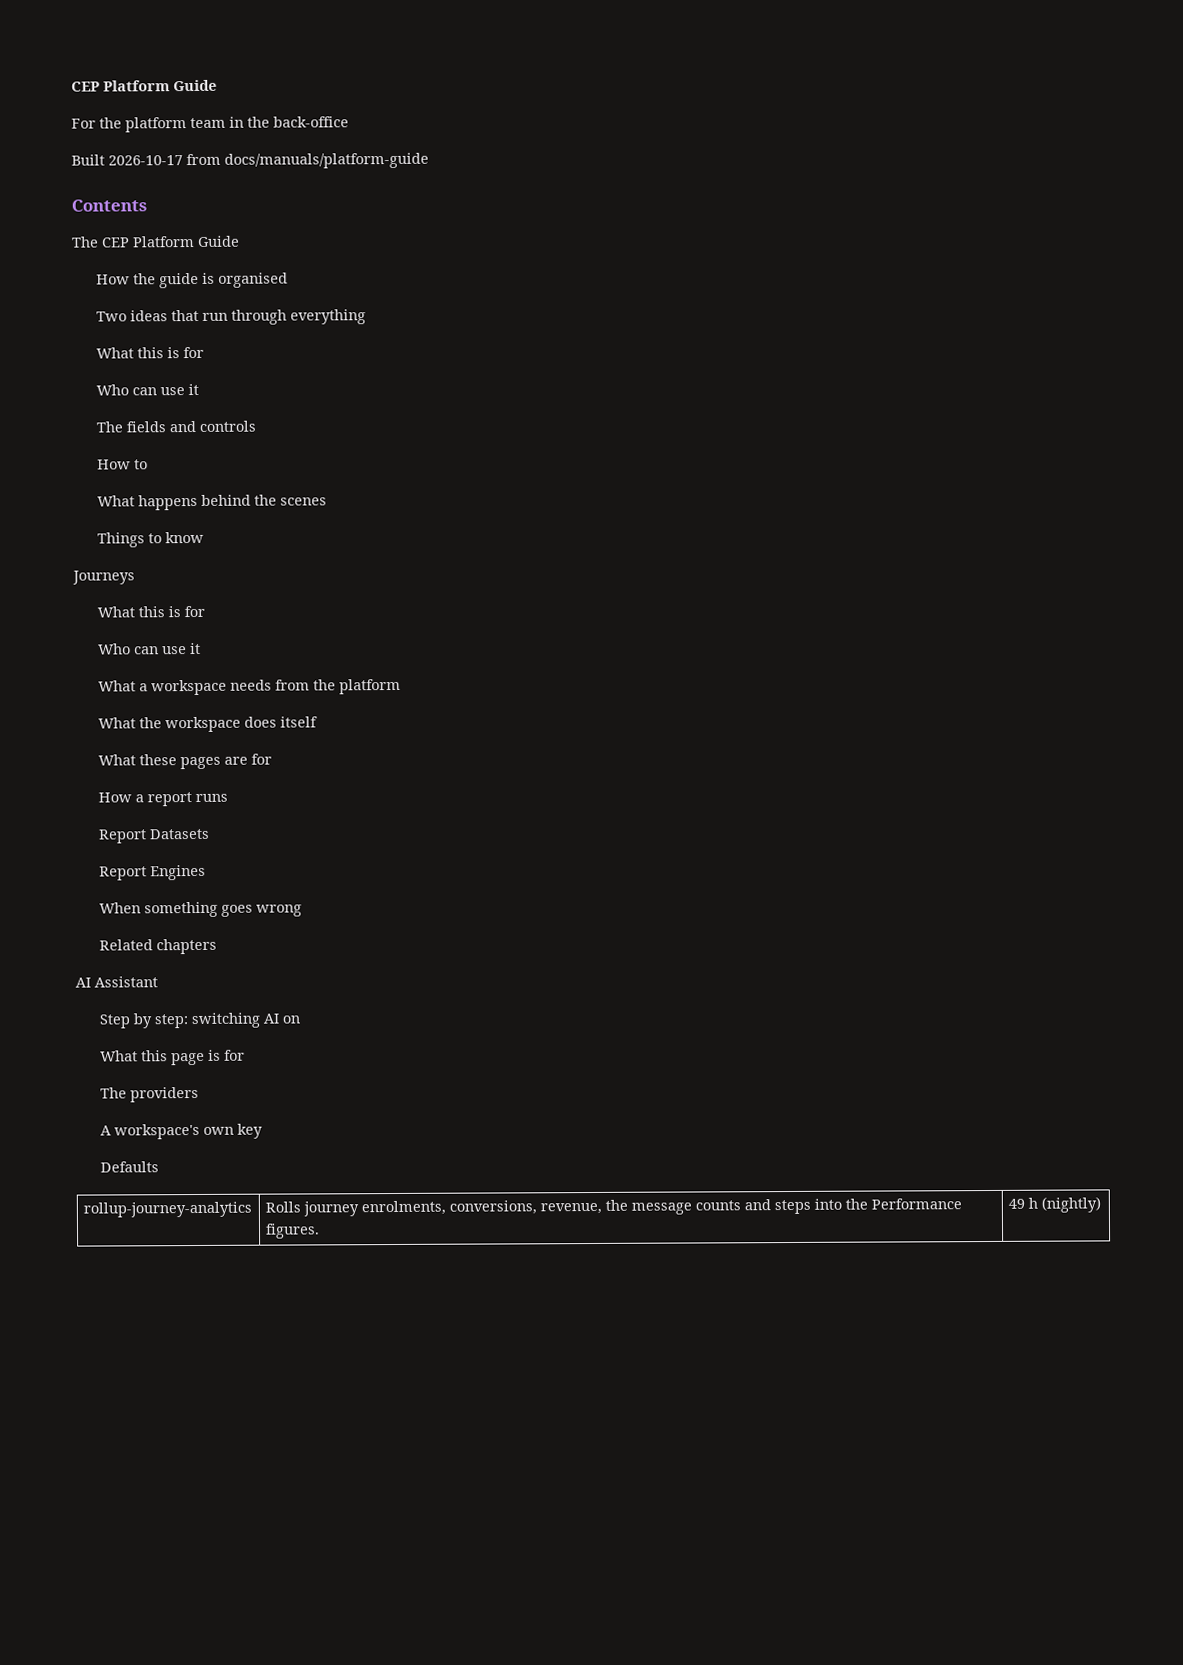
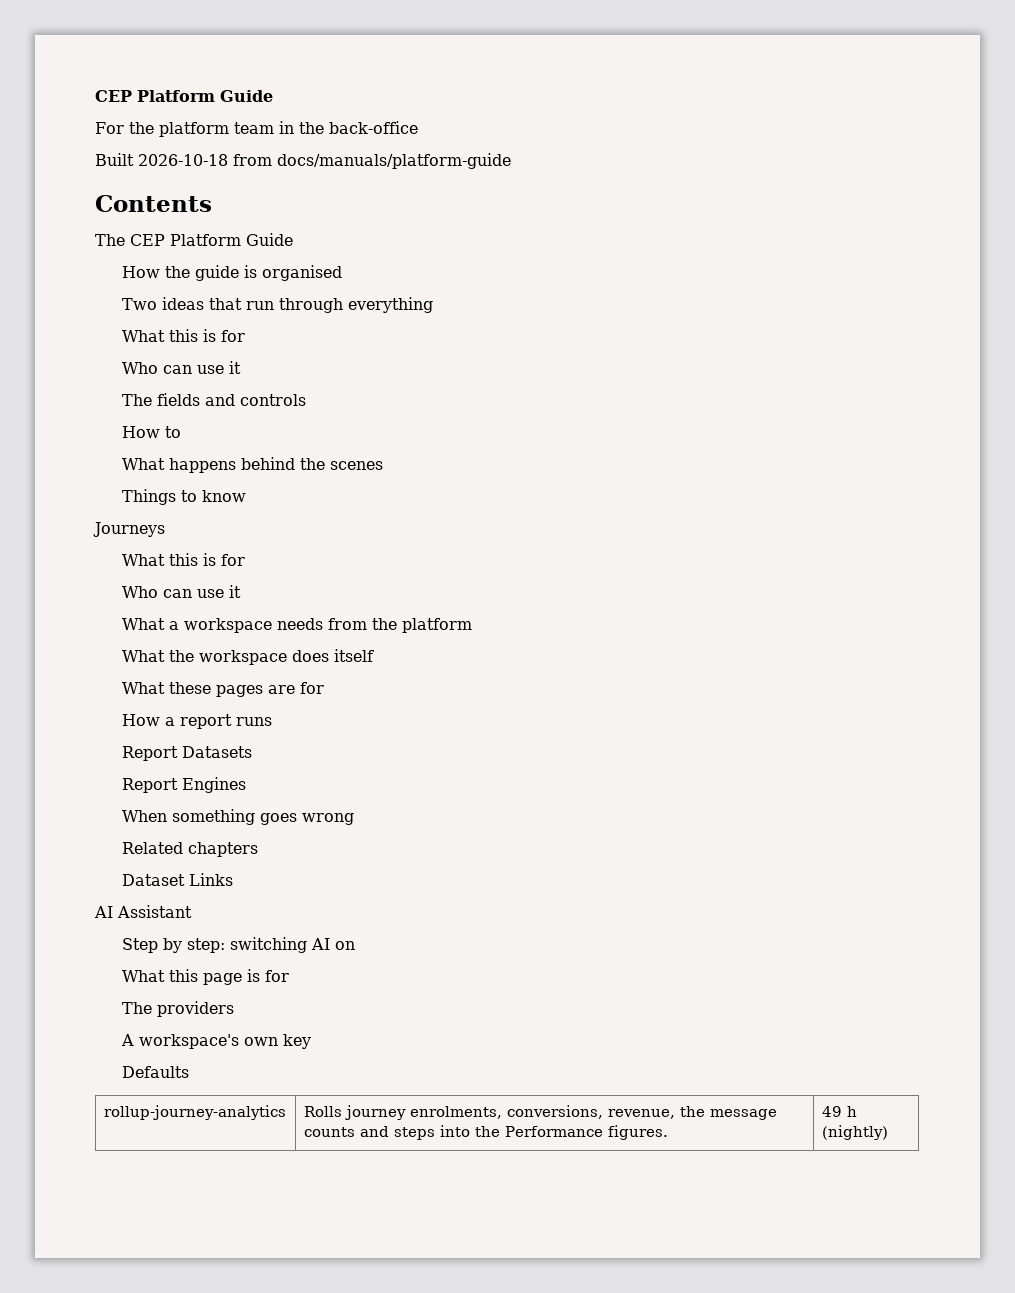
[108,155,183,166] 2026-10-17 -> [138,154,228,166] 2026-10-18
(218, 946) none -> [121,873,233,886] // Dataset Links

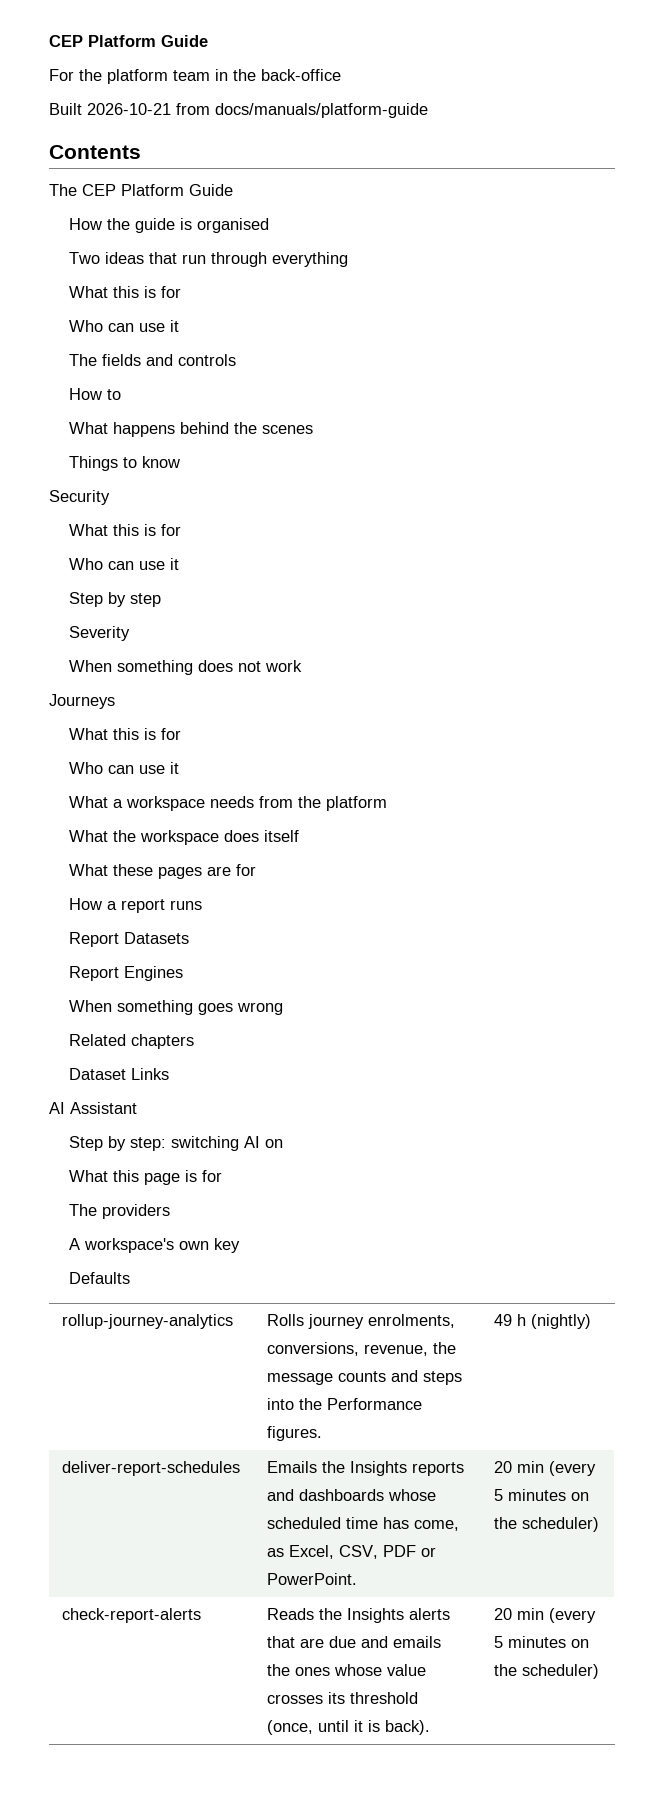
[138,154,228,166] 2026-10-18 -> [87,103,171,115] 2026-10-21
(246, 496) none -> [49,490,110,505] [68,524,181,536] [68,558,179,570] [68,592,161,607] [68,626,130,641] [68,660,302,675] // Security // What this is for // Who can use it // Step by step // Severity // When something does not work
(888, 1132) none -> [62,1461,241,1476] [267,1461,465,1476] [267,1489,437,1501] [267,1517,460,1531] [267,1545,437,1559] [267,1573,358,1585] [494,1461,597,1476] [494,1489,590,1501] [494,1517,600,1532] [62,1608,202,1623] [267,1608,451,1623] [267,1636,442,1648] [267,1664,427,1676] [267,1692,419,1704] [267,1720,431,1735] [494,1608,597,1623] [494,1636,590,1648] [494,1664,600,1679] // deliver-report-schedules | Emails the Insights reports and dashboards whose scheduled time has come, as Excel, CSV, PDF or PowerPoint. | 20 min (every 5 minutes on the scheduler) // check-report-alerts | Reads the Insights alerts that are due and emails the ones whose value crosses its threshold (once, until it is back). | 20 min (every 5 minutes on the scheduler)

